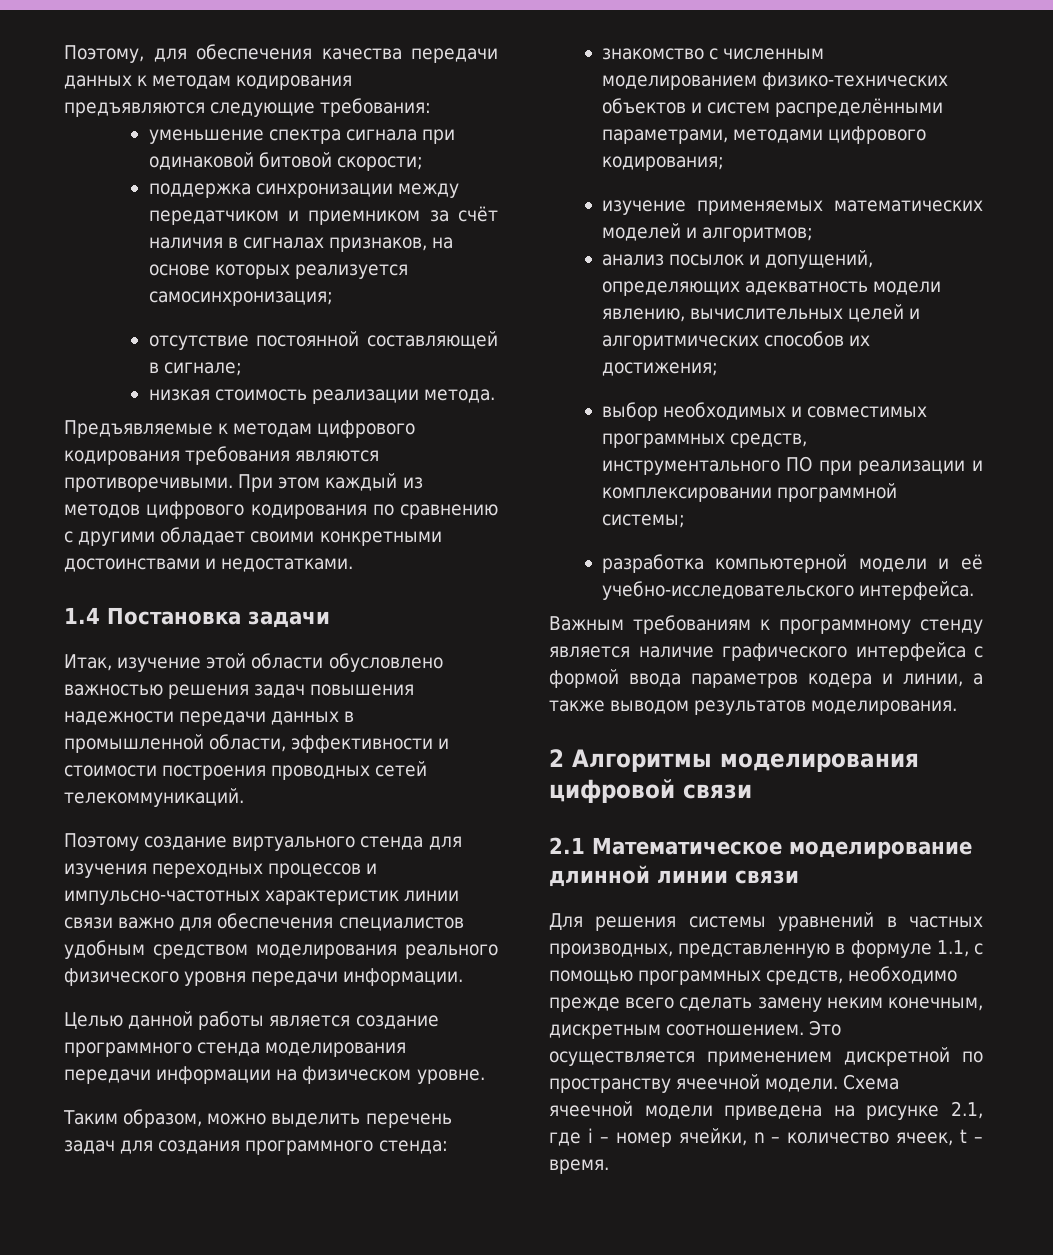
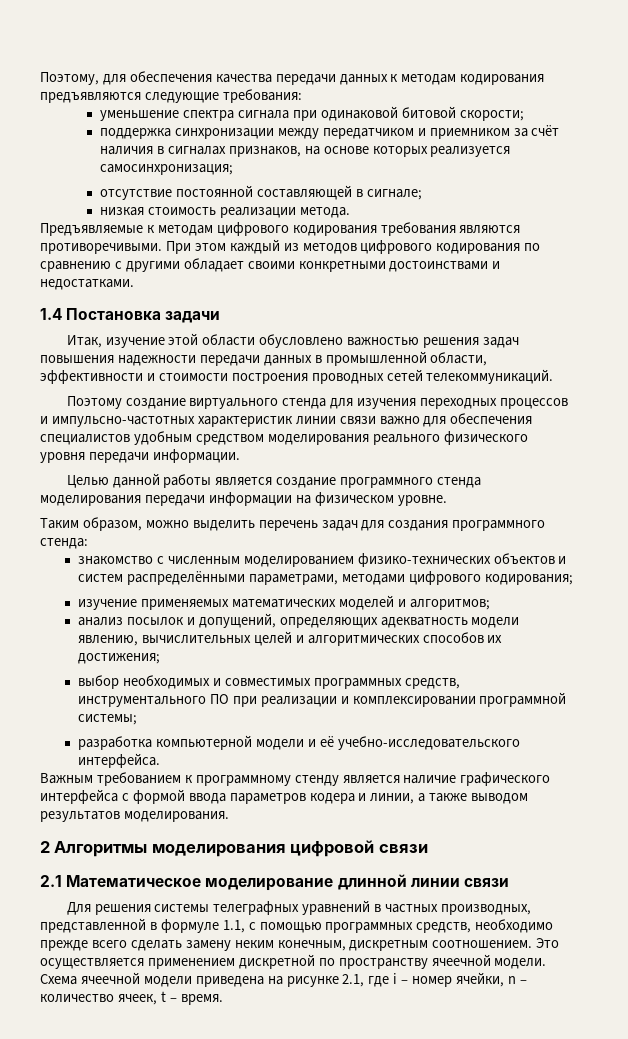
[633,615,751,634] требованиям -> [96,772,181,786] требованием
(766, 922) none -> [213,901,300,915] телеграфных
[678,943,831,958] представленную -> [40,918,146,933] представленной

